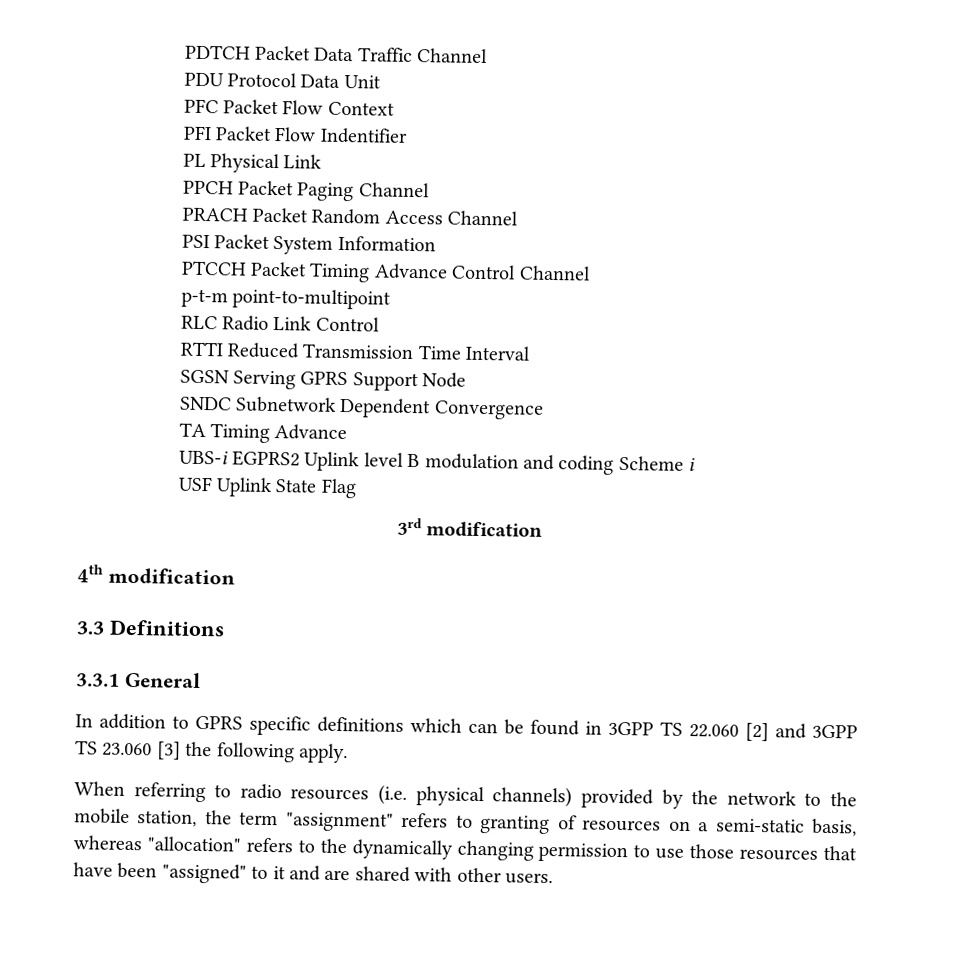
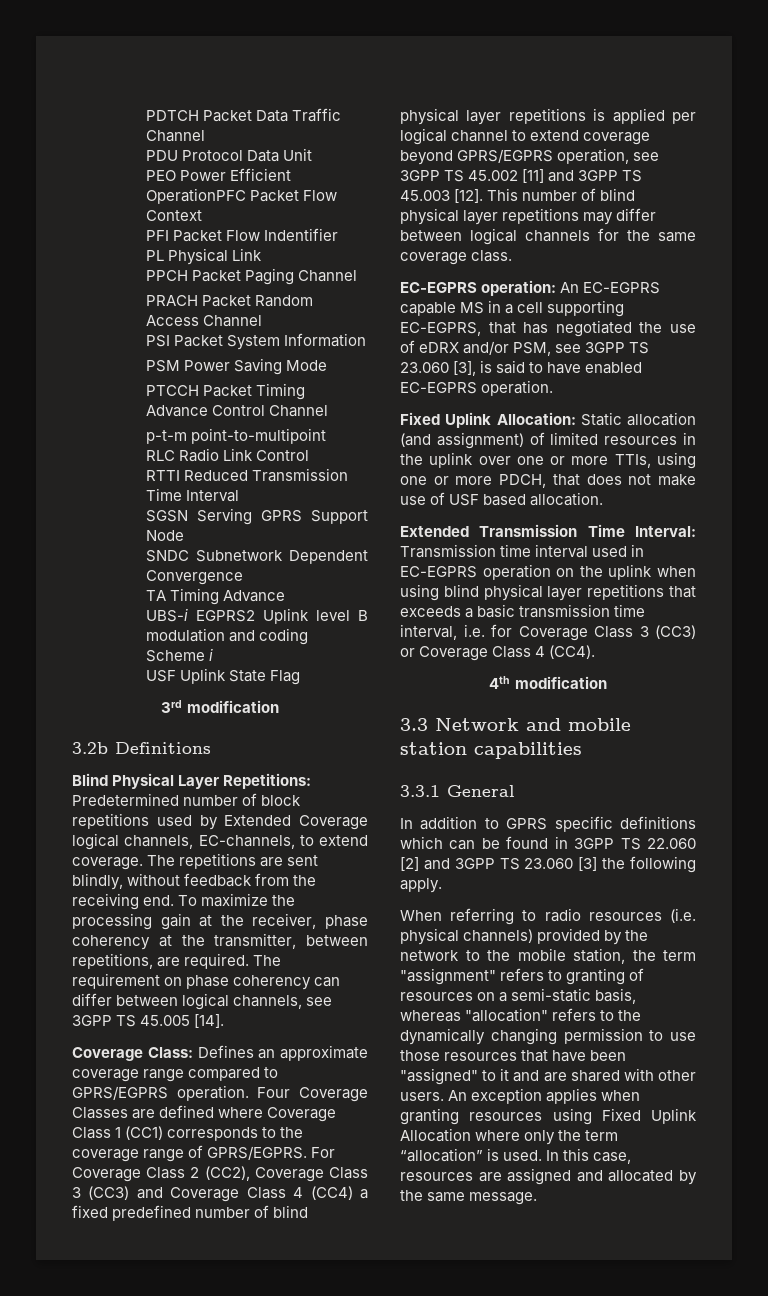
[183,98,219,114] PFC -> [146,168,292,181] [146,188,247,204] PEO Power Efficient OperationPFC
(436, 243) none -> [146,358,328,375] // PSM Power Saving Mode
[77,564,235,585] [76,619,225,637] 4th modification // 3.3 Definitions -> [72,742,211,754] [72,773,312,789] [72,793,302,806] [72,813,368,830] [72,833,368,850] [72,853,319,870] [72,873,317,890] [72,893,296,910] [72,913,368,930] [72,933,368,950] [72,953,282,969] [72,973,341,990] [72,993,333,1010] [72,1014,225,1028] [72,1045,368,1061] [72,1067,279,1082] [72,1085,369,1102] [72,1105,337,1122] [72,1126,304,1141] [72,1145,336,1162] [72,1166,368,1182] [72,1186,369,1202] [72,1205,309,1221] [400,108,696,125] [400,128,651,145] [400,148,660,165] [400,169,643,183] [400,188,636,203] [400,208,657,225] [400,228,696,245] [400,250,513,265] [400,280,661,296] [400,300,625,317] [400,320,696,337] [400,340,650,356] [400,360,643,376] [400,380,554,396] [400,412,696,428] [400,432,696,449] [400,452,696,469] [400,474,696,488] [400,492,604,506] [400,524,696,537] [400,544,645,558] [400,564,696,580] [400,584,696,601] [400,604,646,618] [400,624,696,641] [400,645,596,661] [489,676,607,689] [400,718,631,731] [400,742,582,759] 3.2b Definitions // Blind Physical Layer Repetitions: Predetermined number of block repetitions used by Extended Coverage logical channels, EC-channels, to extend coverage. The repetitions are sent blindly, without feedback from the receiving end. To maximize the processing gain at the receiver, phase coherency at the transmitter, between repetitions, are required. The requirement on phase coherency can differ between logical channels, see 3GPP TS 45.005 [14]. // Coverage Class: Defines an approximate coverage range compared to GPRS/EGPRS operation. Four Coverage Classes are defined where Coverage Class 1 (CC1) corresponds to the coverage range of GPRS/EGPRS. For Coverage Class 2 (CC2), Coverage Class 3 (CC3) and Coverage Class 4 (CC4) a fixed predefined number of blind physical layer repetitions is applied per logical channel to extend coverage beyond GPRS/EGPRS operation, see 3GPP TS 45.002 [11] and 3GPP TS 45.003 [12]. This number of blind physical layer repetitions may differ between logical channels for the same coverage class. // EC-EGPRS operation: An EC-EGPRS capable MS in a cell supporting EC-EGPRS, that has negotiated the use of eDRX and/or PSM, see 3GPP TS 23.060 [3], is said to have enabled EC-EGPRS operation. // Fixed Uplink Allocation: Static allocation (and assignment) of limited resources in the uplink over one or more TTIs, using one or more PDCH, that does not make use of USF based allocation. // Extended Transmission Time Interval: Transmission time interval used in EC-EGPRS operation on the uplink when using blind physical layer repetitions that exceeds a basic transmission time interval, i.e. for Coverage Class 3 (CC3) or Coverage Class 4 (CC4). // 4th modification // 3.3 Network and mobile station capabilities
(553, 878) none -> [448,1088,641,1104] [400,1108,697,1125] [400,1128,619,1145] [400,1148,632,1164] [400,1168,697,1185] [400,1190,538,1205] An exception applies when granting resources using Fixed Uplink Allocation where only the term “allocation” is used. In this case, resources are assigned and allocated by the same message.

